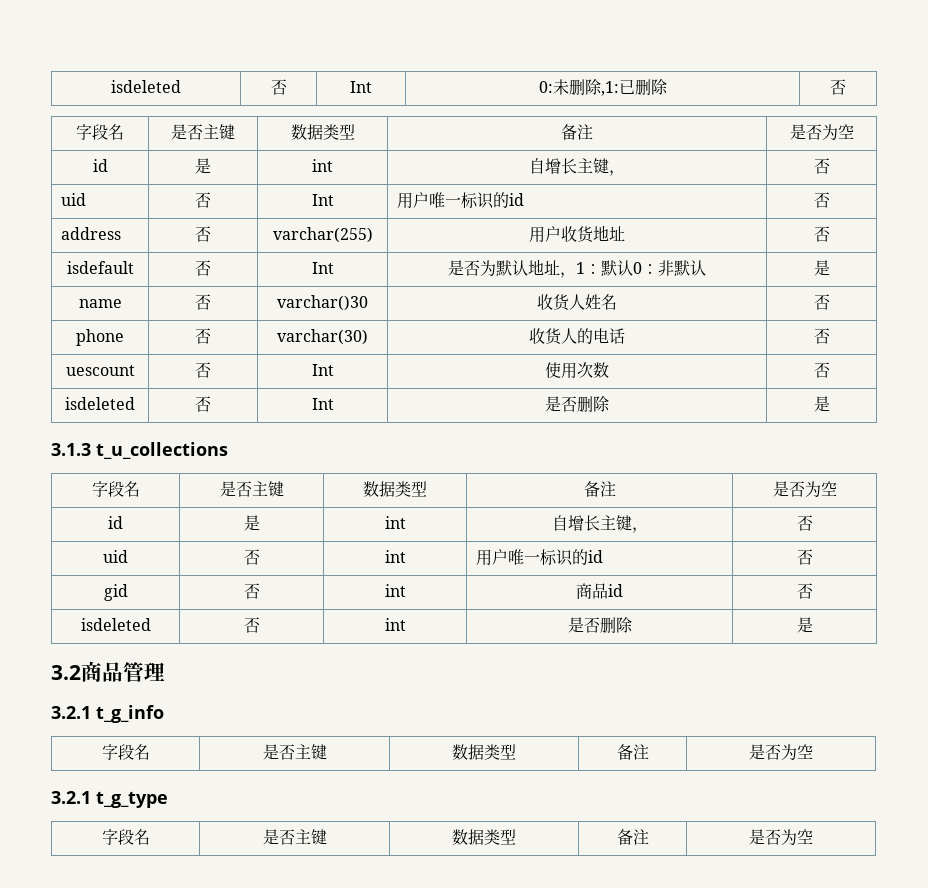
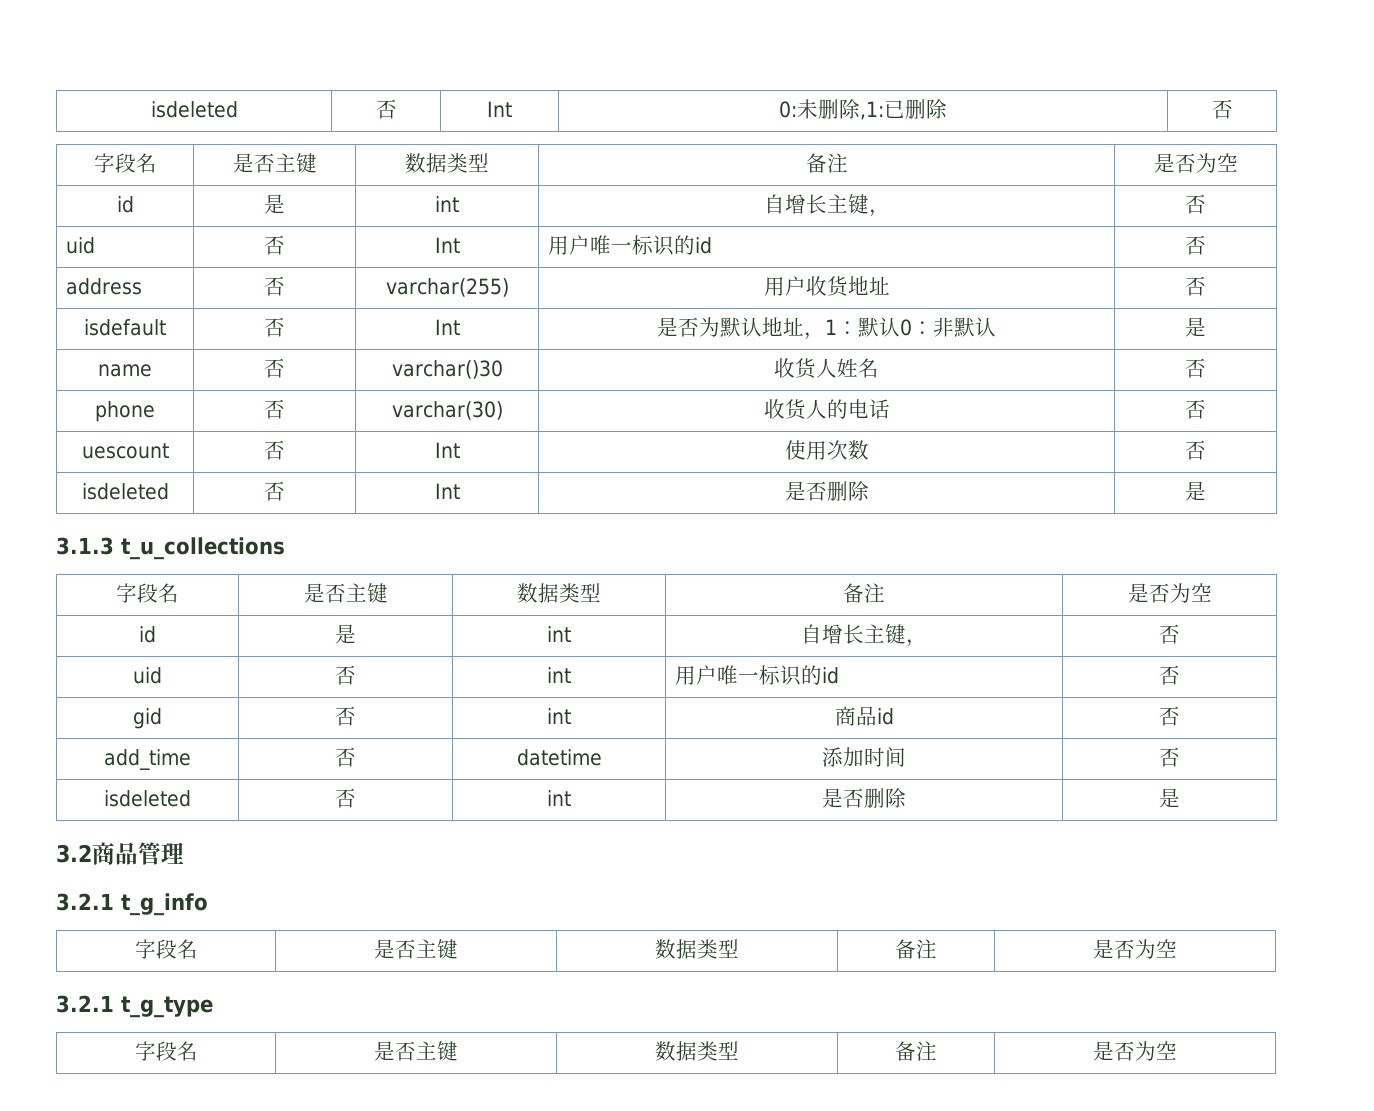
(813, 591) none -> [104,749,191,770] [335,747,356,767] [516,749,602,766] [822,747,906,767] [1159,747,1180,767] // add_time | 否 | datetime | 添加时间 | 否

